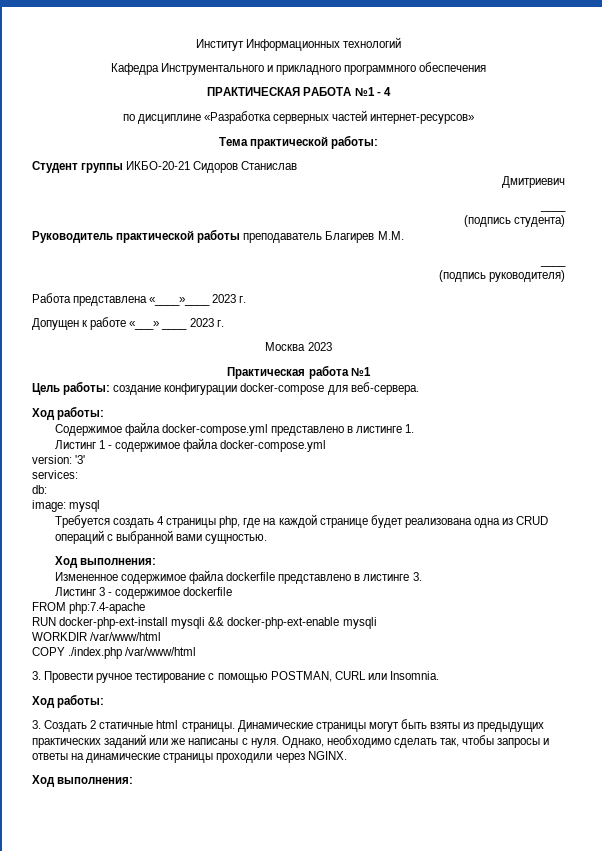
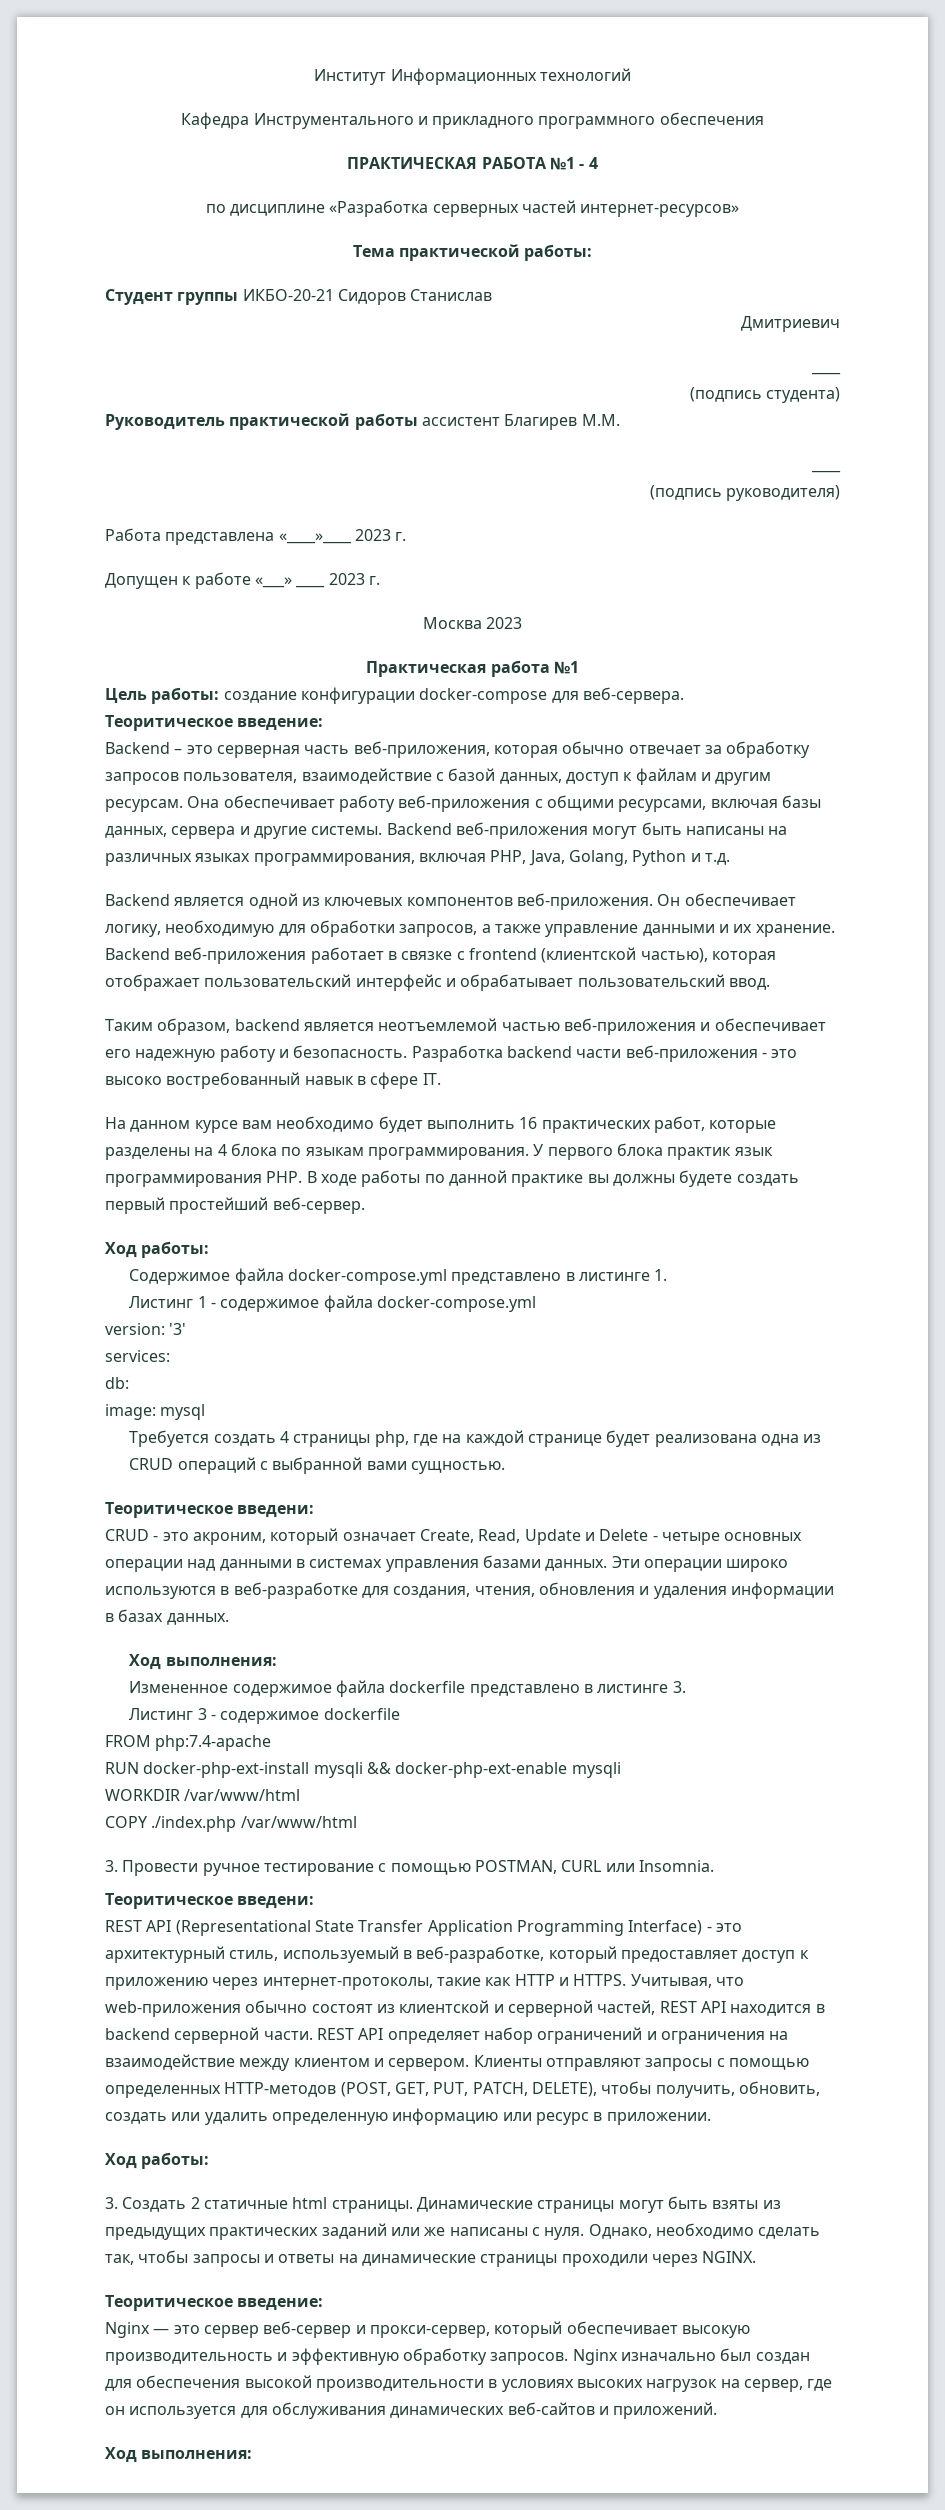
[243,233,323,243] преподаватель -> [421,417,500,426] ассистент
(419, 388) none -> [105,715,324,731] [105,741,811,758] [105,768,772,785] [105,795,821,812] [105,822,788,839] [105,850,730,866] [105,893,796,910] [105,920,835,937] [105,947,776,964] [105,974,770,991] [105,1018,826,1035] [105,1045,798,1062] [105,1072,441,1089] [105,1116,777,1133] [105,1143,773,1160] [105,1170,799,1187] [105,1197,365,1214] // Теоритическое введение: // Backend – это серверная часть веб-приложения, которая обычно отвечает за обработку запросов пользователя, взаимодействие с базой данных, доступ к файлам и другим ресурсам. Она обеспечивает работу веб-приложения с общими ресурсами, включая базы данных, сервера и другие системы. Backend веб-приложения могут быть написаны на различных языках программирования, включая PHP, Java, Golang, Python и т.д. // Backend является одной из ключевых компонентов веб-приложения. Он обеспечивает логику, необходимую для обработки запросов, а также управление данными и их хранение. Backend веб-приложения работает в связке с frontend (клиентской частью), которая отображает пользовательский интерфейс и обрабатывает пользовательский ввод. // Таким образом, backend является неотъемлемой частью веб-приложения и обеспечивает его надежную работу и безопасность. Разработка backend части веб-приложения - это высоко востребованный навык в сфере IT. // На данном курсе вам необходимо будет выполнить 16 практических работ, которые разделены на 4 блока по языкам программирования. У первого блока практик язык программирования PHP. В ходе работы по данной практике вы должны будете создать первый простейший веб-сервер.
(268, 539) none -> [105,1502,315,1518] [105,1528,803,1545] [105,1555,789,1572] [105,1582,834,1599] [105,1609,229,1625] // Теоритическое введени: // CRUD - это акроним, который означает Create, Read, Update и Delete - четыре основных операции над данными в системах управления базами данных. Эти операции широко используются в веб-разработке для создания, чтения, обновления и удаления информации в базах данных.
(439, 675) none -> [105,1893,315,1909] [105,1920,742,1936] [105,1946,809,1963] [105,1974,744,1990] [105,2000,825,2017] [105,2027,789,2044] [105,2054,809,2071] [105,2081,820,2098] [105,2108,711,2125] // Теоритическое введени: // REST API (Representational State Transfer Application Programming Interface) - это архитектурный стиль, используемый в веб-разработке, который предоставляет доступ к приложению через интернет-протоколы, такие как HTTP и HTTPS. Учитывая, что web-приложения обычно состоят из клиентской и серверной частей, REST API находится в backend серверной части. REST API определяет набор ограничений и ограничения на взаимодействие между клиентом и сервером. Клиенты отправляют запросы с помощью определенных HTTP-методов (POST, GET, PUT, PATCH, DELETE), чтобы получить, обновить, создать или удалить определенную информацию или ресурс в приложении.
(347, 755) none -> [105,2295,324,2311] [105,2321,750,2338] [105,2348,810,2365] [105,2375,833,2392] [105,2402,718,2419] // Теоритическое введение: // Nginx — это сервер веб-сервер и прокси-сервер, который обеспечивает высокую производительность и эффективную обработку запросов. Nginx изначально был создан для обеспечения высокой производительности в условиях высоких нагрузок на сервер, где он используется для обслуживания динамических веб-сайтов и приложений.

